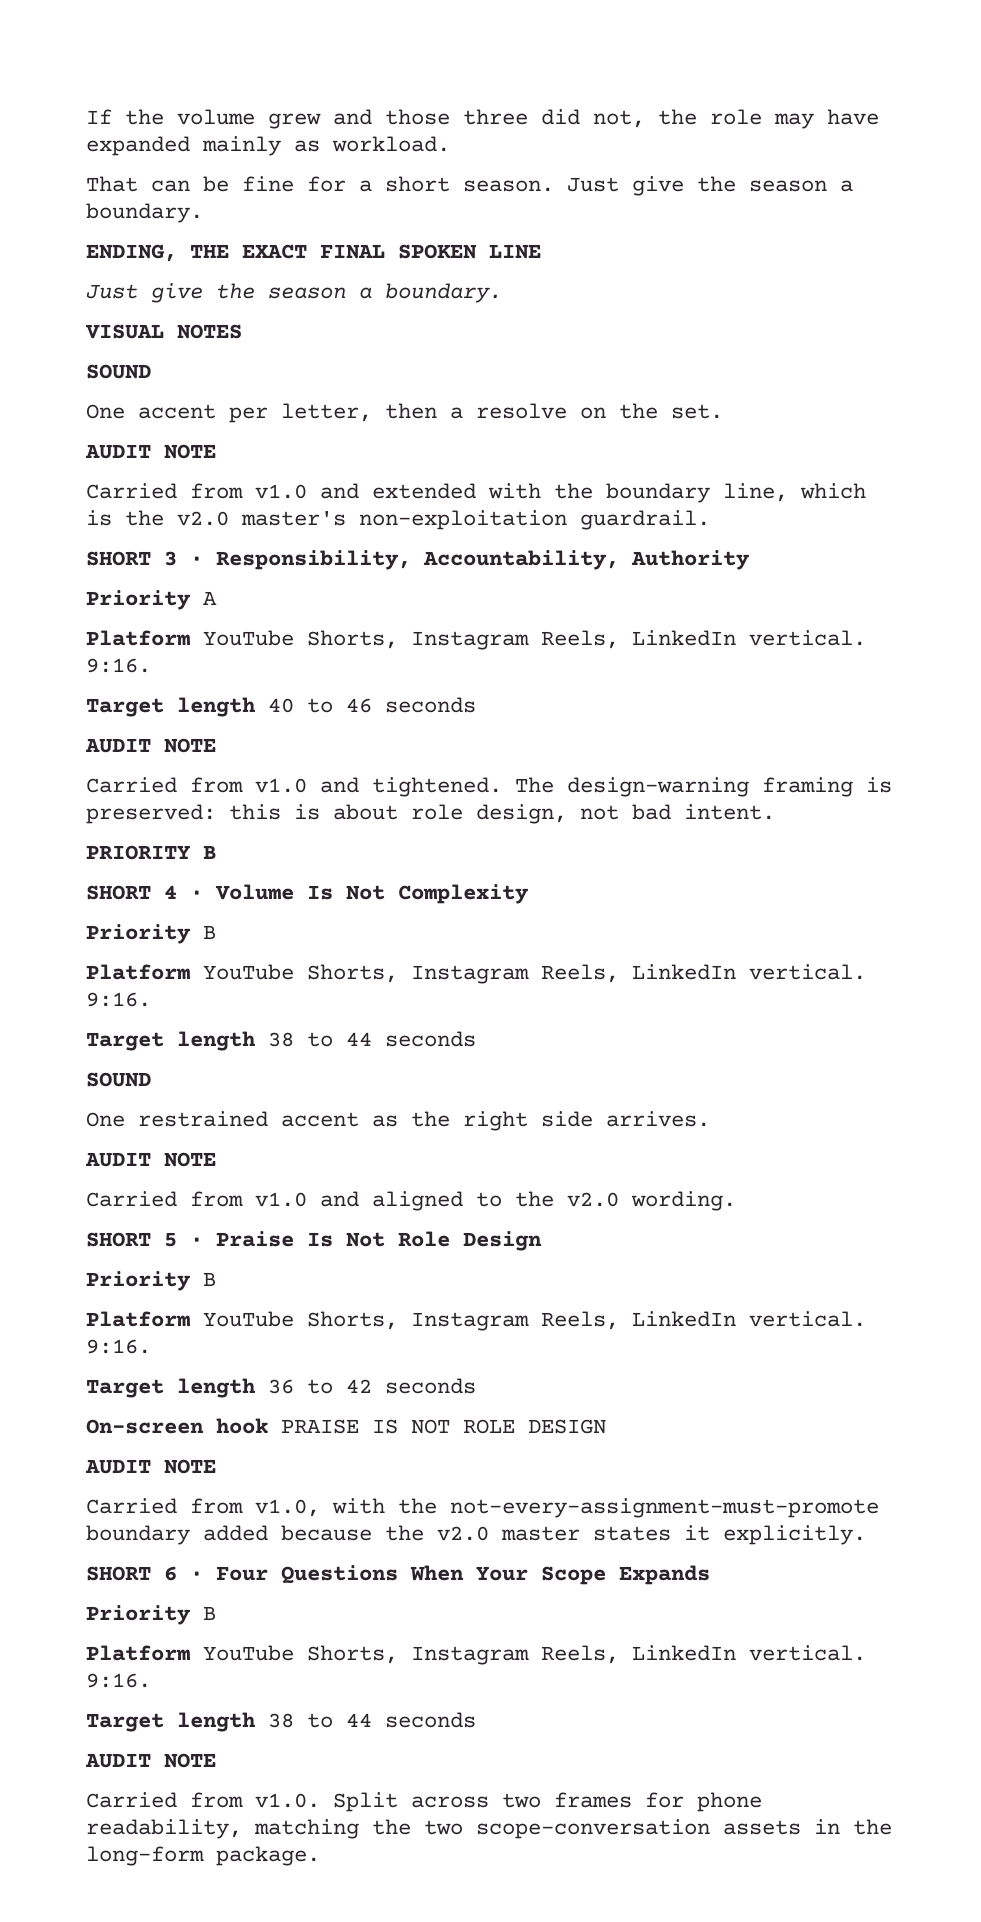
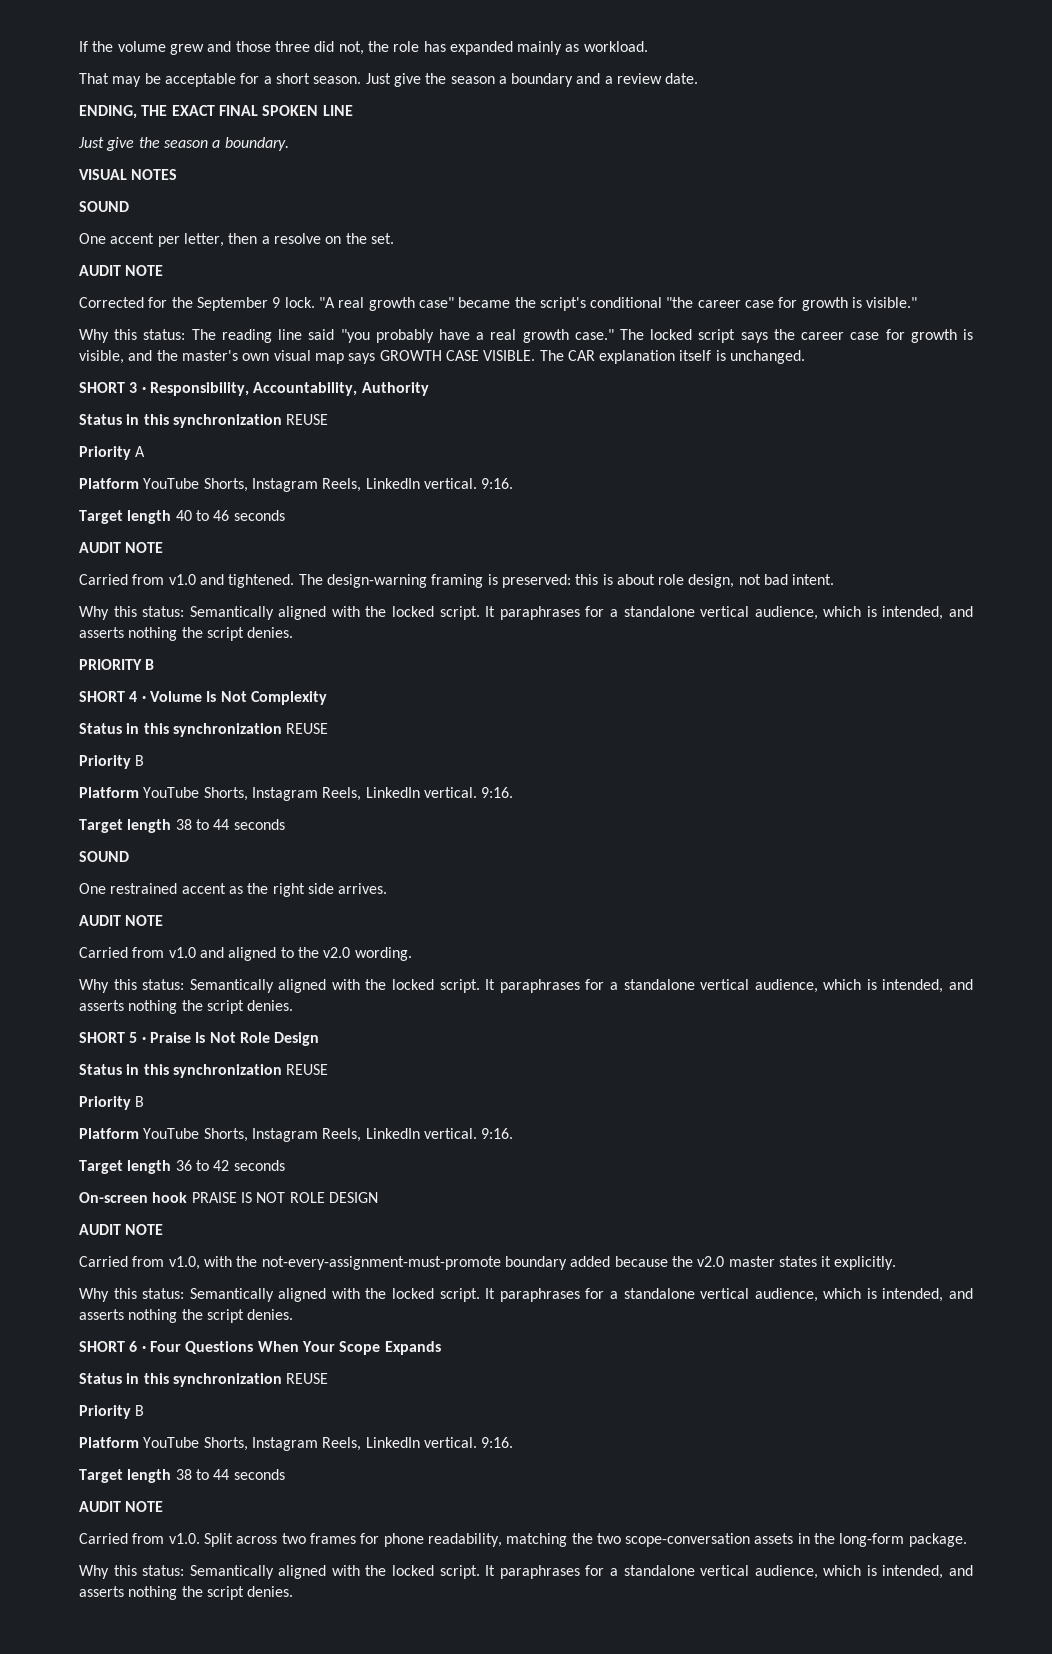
[774,109,879,129] may have -> [423,41,446,52] has
[151,176,294,192] can be fine -> [112,73,236,87] may be acceptable
[86,203,203,223] boundary. -> [511,73,699,87] boundary and a review date.
[86,483,866,503] [86,510,710,530] Carried from v1.0 and extended with the boundary line, which is the v2.0 master's non-exploitation guardrail. -> [79,297,918,311] [79,329,974,343] [79,350,806,364] Corrected for the September 9 lock. "A real growth case" became the script's conditional "the career case for growth is visible." // Why this status: The reading line said "you probably have a real growth case." The locked script says the career case for growth is visible, and the master's own visual map says GROWTH CASE VISIBLE. The CAR explanation itself is unchanged.
(750, 560) none -> [79,414,329,428] // Status in this synchronization REUSE
(775, 812) none -> [79,606,973,620] [79,627,294,641] // Why this status: Semantically aligned with the locked script. It paraphrases for a standalone vertical audience, which is intended, and asserts nothing the script denies.
(529, 894) none -> [79,723,329,737] // Status in this synchronization REUSE
(736, 1201) none -> [79,979,973,993] [79,1000,294,1014] // Why this status: Semantically aligned with the locked script. It paraphrases for a standalone vertical audience, which is intended, and asserts nothing the script denies.
(542, 1241) none -> [79,1064,329,1078] // Status in this synchronization REUSE
(866, 1535) none -> [79,1288,973,1302] [79,1309,294,1323] // Why this status: Semantically aligned with the locked script. It paraphrases for a standalone vertical audience, which is intended, and asserts nothing the script denies.
(710, 1575) none -> [79,1373,329,1387] // Status in this synchronization REUSE
(320, 1856) none -> [79,1565,973,1579] [79,1586,294,1600] // Why this status: Semantically aligned with the locked script. It paraphrases for a standalone vertical audience, which is intended, and asserts nothing the script denies.

